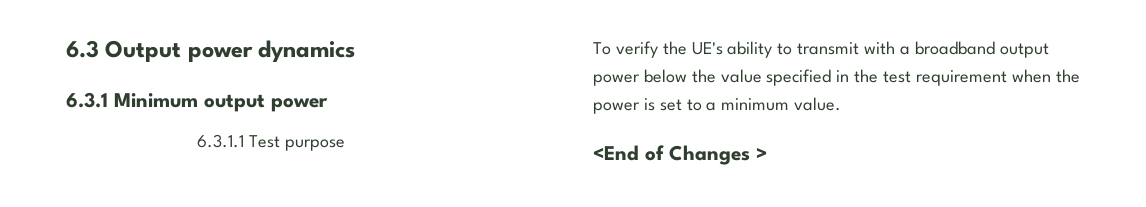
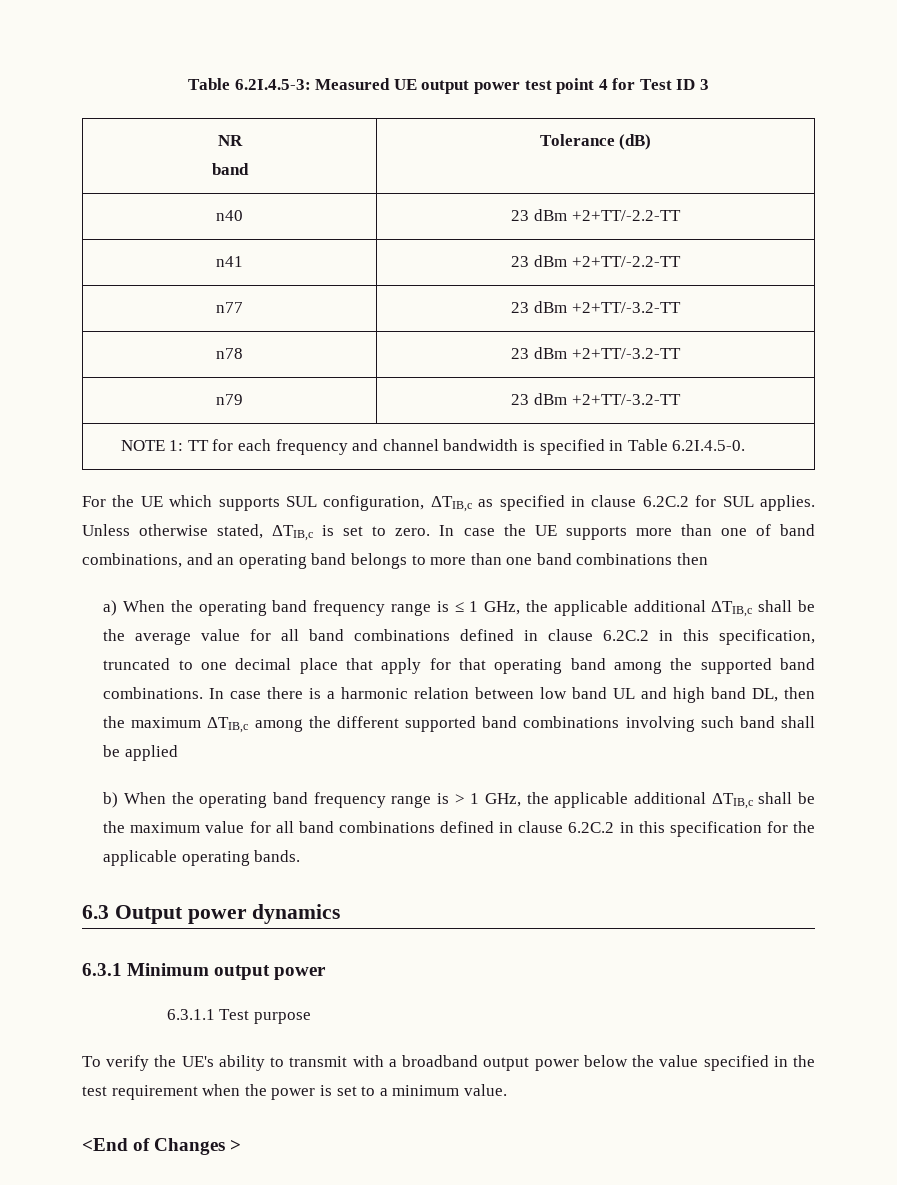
(66, 49) none -> [187,78,710,94] [217,135,243,146] [211,163,249,175] [539,134,652,150] [216,210,243,221] [511,209,681,221] [216,256,243,267] [511,255,681,267] [216,302,243,313] [511,301,681,313] [216,348,243,359] [511,347,681,359] [216,394,243,405] [511,393,681,405] [120,439,746,455] [82,495,815,512] [82,524,815,541] [82,553,709,569] [103,600,815,617] [103,629,815,645] [103,658,815,674] [103,687,815,703] [103,716,815,733] [103,745,178,761] [103,792,815,809] [103,821,815,837] [103,850,301,866] Table 6.2I.4.5-3: Measured UE output power test point 4 for Test ID 3 // NR // band | Tolerance (dB) // n40 | 23 dBm +2+TT/-2.2-TT // n41 | 23 dBm +2+TT/-2.2-TT // n77 | 23 dBm +2+TT/-3.2-TT // n78 | 23 dBm +2+TT/-3.2-TT // n79 | 23 dBm +2+TT/-3.2-TT // NOTE 1: TT for each frequency and channel bandwidth is specified in Table 6.2I.4.5-0. // For the UE which supports SUL configuration, ΔTIB,c as specified in clause 6.2C.2 for SUL applies. Unless otherwise stated, ΔTIB,c is set to zero. In case the UE supports more than one of band combinations, and an operating band belongs to more than one band combinations then // a) When the operating band frequency range is ≤ 1 GHz, the applicable additional ΔTIB,c shall be the average value for all band combinations defined in clause 6.2C.2 in this specification, truncated to one decimal place that apply for that operating band among the supported band combinations. In case there is a harmonic relation between low band UL and high band DL, then the maximum ΔTIB,c among the different supported band combinations involving such band shall be applied // b) When the operating band frequency range is > 1 GHz, the applicable additional ΔTIB,c shall be the maximum value for all band combinations defined in clause 6.2C.2 in this specification for the applicable operating bands. //

